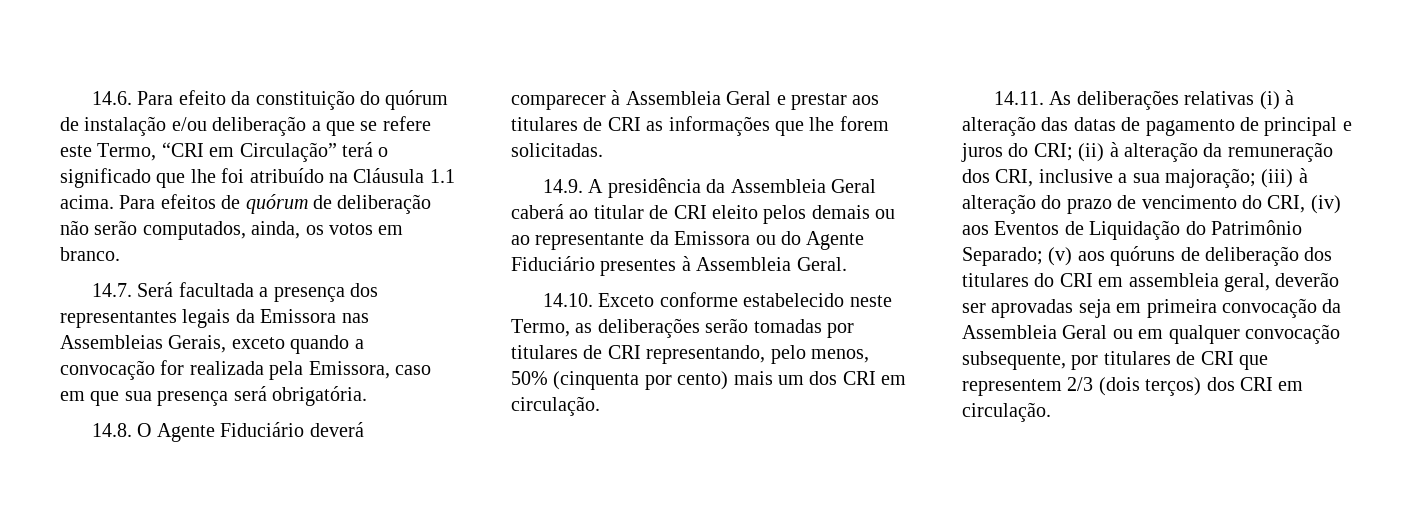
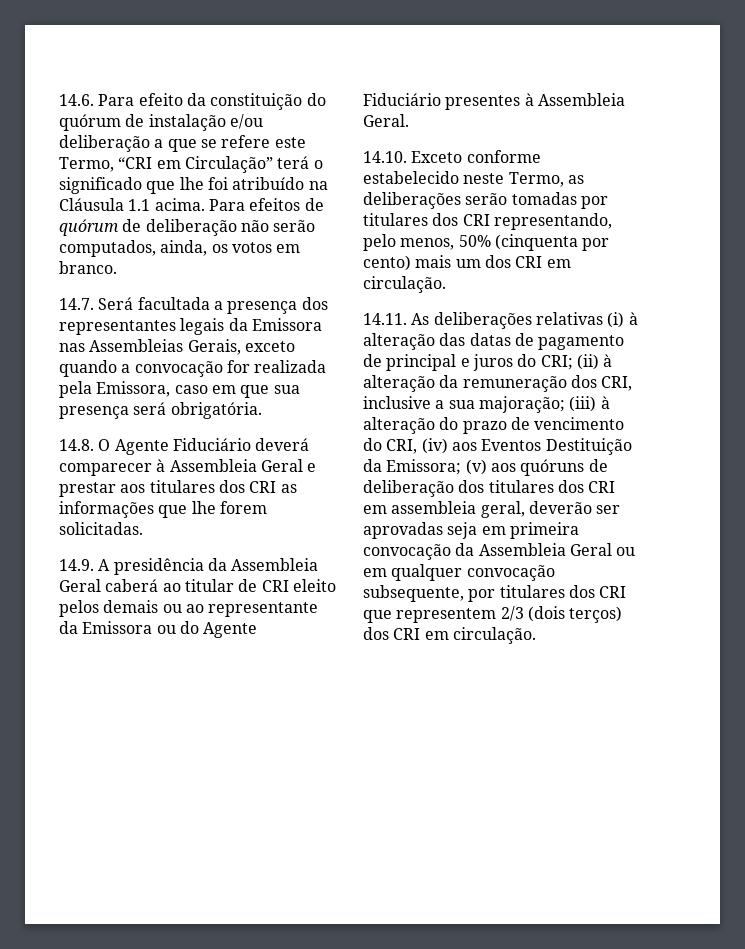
[583,117,603,131] de -> [218,480,245,493] dos
[583,345,603,359] de -> [432,213,459,226] dos
[1064,220,1302,240] [962,247,1043,266] de Liquidação do Patrimônio Separado; -> [545,438,632,455] [363,459,462,475] Destituição da Emissora;
[1034,273,1055,287] do -> [557,480,584,493] dos
[1176,351,1196,365] de -> [568,585,595,598] dos

